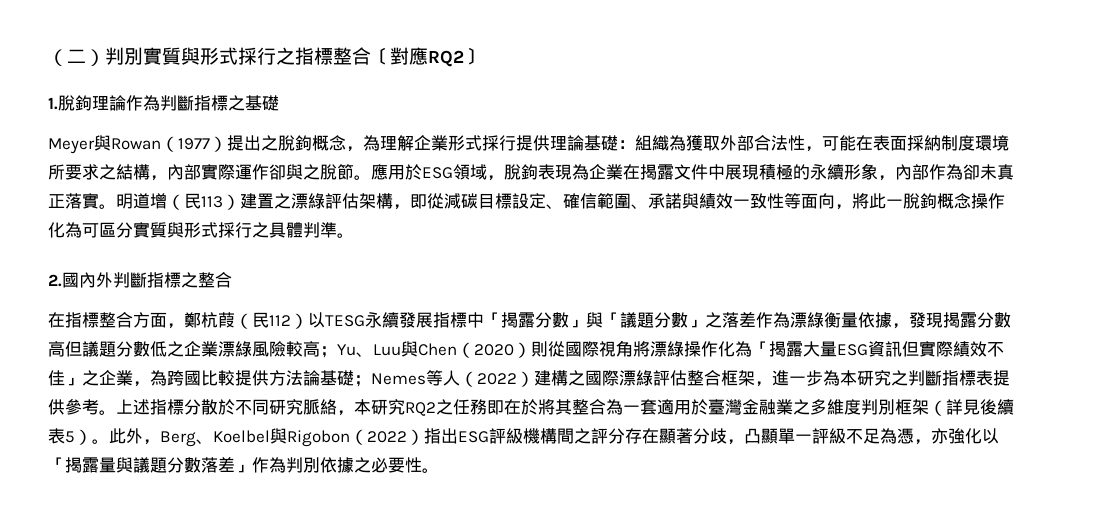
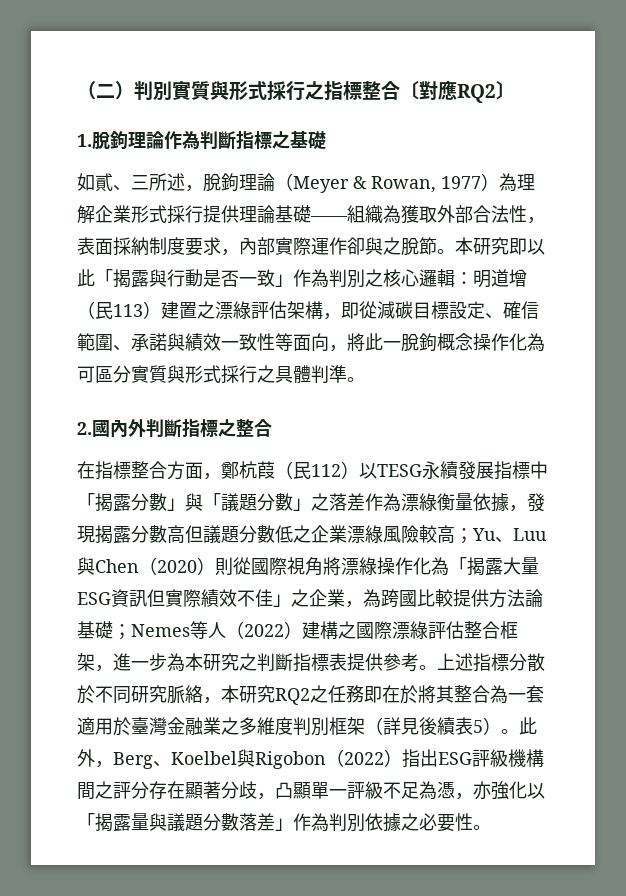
[48,135,363,154] Meyer與Rowan（1977）提出之脫鉤概念， -> [77,173,499,193] 如貳、三所述，脫鉤理論（Meyer & Rowan, 1977）
[618,140,635,149] ： -> [310,216,348,221] ——
[822,135,873,151] 可能在 -> (545, 220) none
[975,135,1009,151] [48,164,150,180] 環境所要求之結構 -> [185,237,221,256] 要求
[371,163,1014,181] [48,193,116,209] 應用於ESG領域，脫鉤表現為企業在揭露文件中展現積極的永續形象，內部作為卻未真正落實。 -> [455,237,545,255] [77,269,473,288] 本研究即以此「揭露與行動是否一致」作為判別之核心邏輯：

